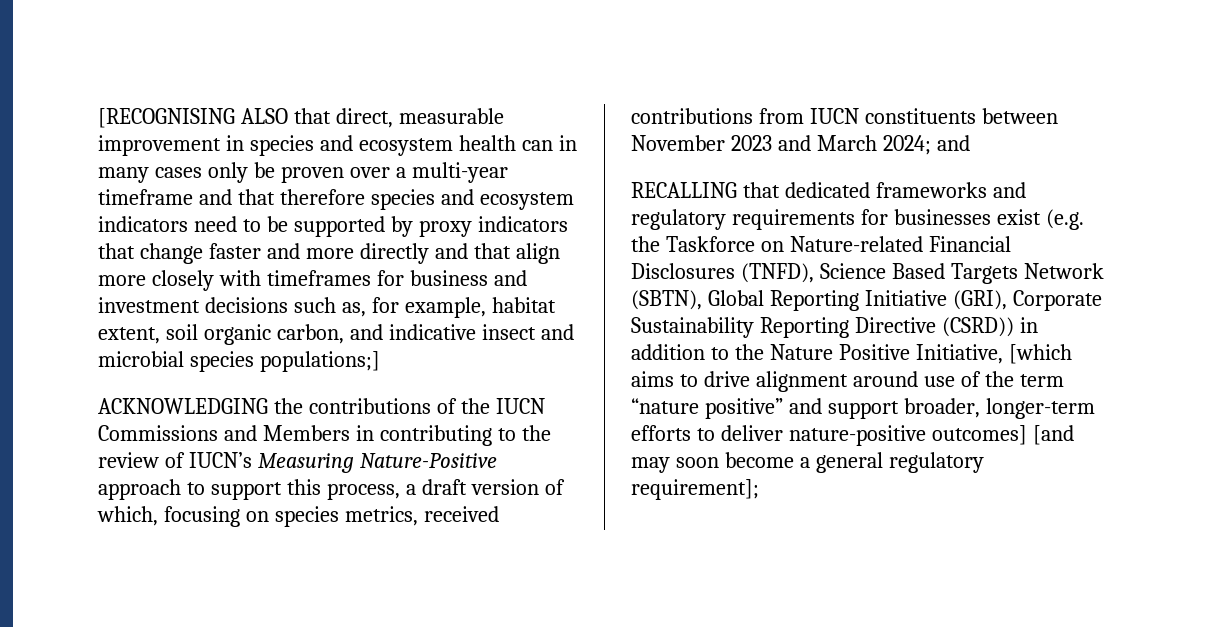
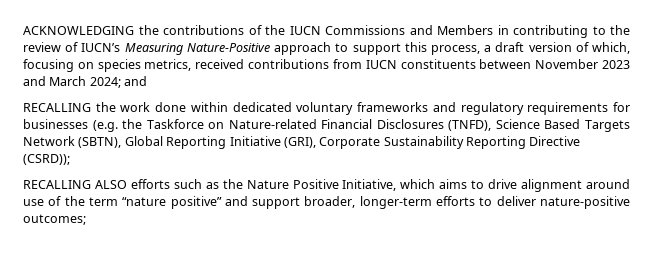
[98,108,504,128] [98,135,577,156] [98,162,508,183] [98,189,574,210] [98,216,568,237] [98,243,560,264] [98,270,527,291] [98,297,556,318] [98,324,574,345] [98,351,380,372] [RECOGNISING ALSO that direct, measurable improvement in species and ecosystem health can in many cases only be proven over a multi-year timeframe and that therefore species and ecosystem indicators need to be supported by proxy indicators that change faster and more directly and that align more closely with timeframes for business and investment decisions such as, for example, habitat extent, soil organic carbon, and indicative insect and microbial species populations;] // -> (23, 30) none
[742,182,870,198] that dedicated -> [95,102,354,115] the work done within dedicated voluntary
[996,209,1041,225] exist -> (88, 124) none
[941,317,1038,337] [631,344,729,360] (CSRD)) in addition to -> [23,154,70,165] [23,179,219,189] (CSRD)); // RECALLING ALSO efforts such as
[1008,344,1072,364] [which -> [400,179,436,189] which
[931,425,1074,445] [631,452,984,473] [631,479,759,500] outcomes] [and may soon become a general regulatory requirement]; -> [23,214,86,225] outcomes;

